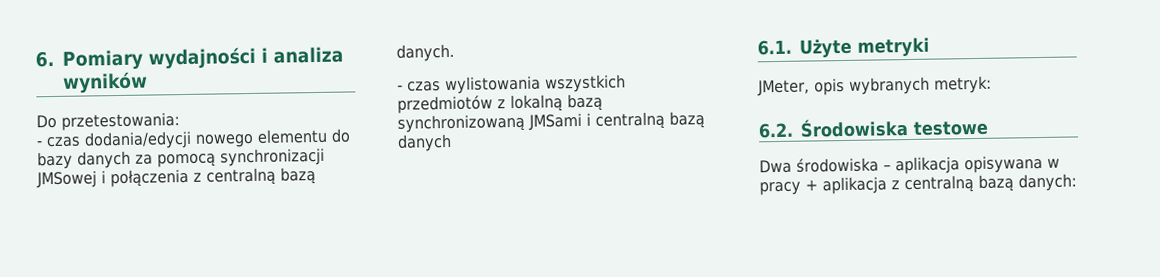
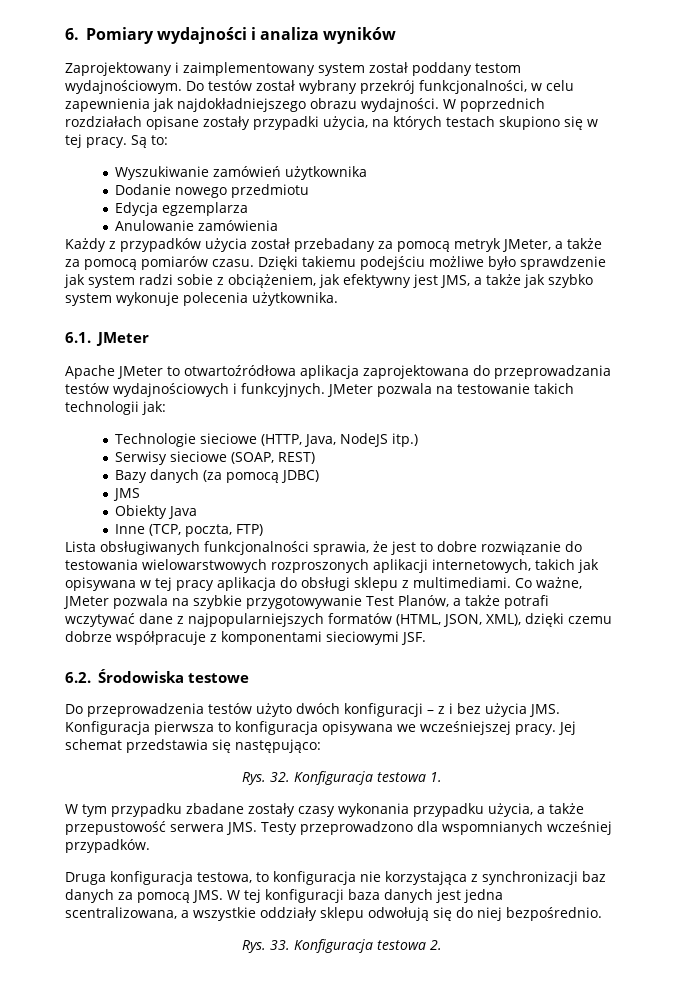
[36,112,180,131] [36,128,351,150] [37,147,325,170] [36,167,316,189] [396,43,455,62] [397,74,626,95] [397,93,603,114] [397,111,705,133] [397,133,452,152] [757,37,930,58] [757,75,992,97] [758,118,988,139] [759,154,1060,175] [759,173,1077,196] Do przetestowania: // - czas dodania/edycji nowego elementu do bazy danych za pomocą synchronizacji JMSowej i połączenia z centralną bazą danych. // - czas wylistowania wszystkich przedmiotów z lokalną bazą synchronizowaną JMSami i centralną bazą danych // 6.1. Użyte metryki // JMeter, opis wybranych metryk: // 6.2. Środowiska testowe // Dwa środowiska – aplikacja opisywana w pracy + aplikacja z centralną bazą danych: -> [65,62,521,76] [65,80,574,94] [65,98,545,112] [65,116,598,130] [65,134,168,148] [115,166,368,180] [115,184,310,198] [115,202,249,216] [115,220,279,231] [65,238,602,252] [65,256,606,270] [64,274,593,288] [65,292,338,306] [65,332,149,346] [65,365,611,379] [65,383,574,397] [65,401,166,415] [115,433,419,447] [115,451,316,465] [115,469,320,483] [113,488,141,501] [115,505,198,519] [115,524,264,537] [65,541,582,555] [65,559,599,573] [65,577,582,591] [63,595,549,609] [65,613,612,627] [65,631,426,645] [65,669,249,683] [65,703,560,717] [65,721,576,735] [65,739,321,753] [241,771,442,785] [65,803,584,817] [65,821,612,835] [65,839,150,853] [65,871,606,885] [65,889,503,903] [65,907,602,921] [241,939,442,953] Zaprojektowany i zaimplementowany system został poddany testom wydajnościowym. Do testów został wybrany przekrój funkcjonalności, w celu zapewnienia jak najdokładniejszego obrazu wydajności. W poprzednich rozdziałach opisane zostały przypadki użycia, na których testach skupiono się w tej pracy. Są to: // Wyszukiwanie zamówień użytkownika // Dodanie nowego przedmiotu // Edycja egzemplarza // Anulowanie zamówienia // Każdy z przypadków użycia został przebadany za pomocą metryk JMeter, a także za pomocą pomiarów czasu. Dzięki takiemu podejściu możliwe było sprawdzenie jak system radzi sobie z obciążeniem, jak efektywny jest JMS, a także jak szybko system wykonuje polecenia użytkownika. // 6.1. JMeter // Apache JMeter to otwartoźródłowa aplikacja zaprojektowana do przeprowadzania testów wydajnościowych i funkcyjnych. JMeter pozwala na testowanie takich technologii jak: // Technologie sieciowe (HTTP, Java, NodeJS itp.) // Serwisy sieciowe (SOAP, REST) // Bazy danych (za pomocą JDBC) // JMS // Obiekty Java // Inne (TCP, poczta, FTP) // Lista obsługiwanych funkcjonalności sprawia, że jest to dobre rozwiązanie do testowania wielowarstwowych rozproszonych aplikacji internetowych, takich jak opisywana w tej pracy aplikacja do obsługi sklepu z multimediami. Co ważne, JMeter pozwala na szybkie przygotowywanie Test Planów, a także potrafi wczytywać dane z najpopularniejszych formatów (HTML, JSON, XML), dzięki czemu dobrze współpracuje z komponentami sieciowymi JSF. // 6.2. Środowiska testowe // Do przeprowadzenia testów użyto dwóch konfiguracji – z i bez użycia JMS. Konfiguracja pierwsza to konfiguracja opisywana we wcześniejszej pracy. Jej schemat przedstawia się następująco: // Rys. 32. Konfiguracja testowa 1. // W tym przypadku zbadane zostały czasy wykonania przypadku użycia, a także przepustowość serwera JMS. Testy przeprowadzono dla wspomnianych wcześniej przypadków. // Druga konfiguracja testowa, to konfiguracja nie korzystająca z synchronizacji baz danych za pomocą JMS. W tej konfiguracji baza danych jest jedna scentralizowana, a wszystkie oddziały sklepu odwołują się do niej bezpośrednio. // Rys. 33. Konfiguracja testowa 2.

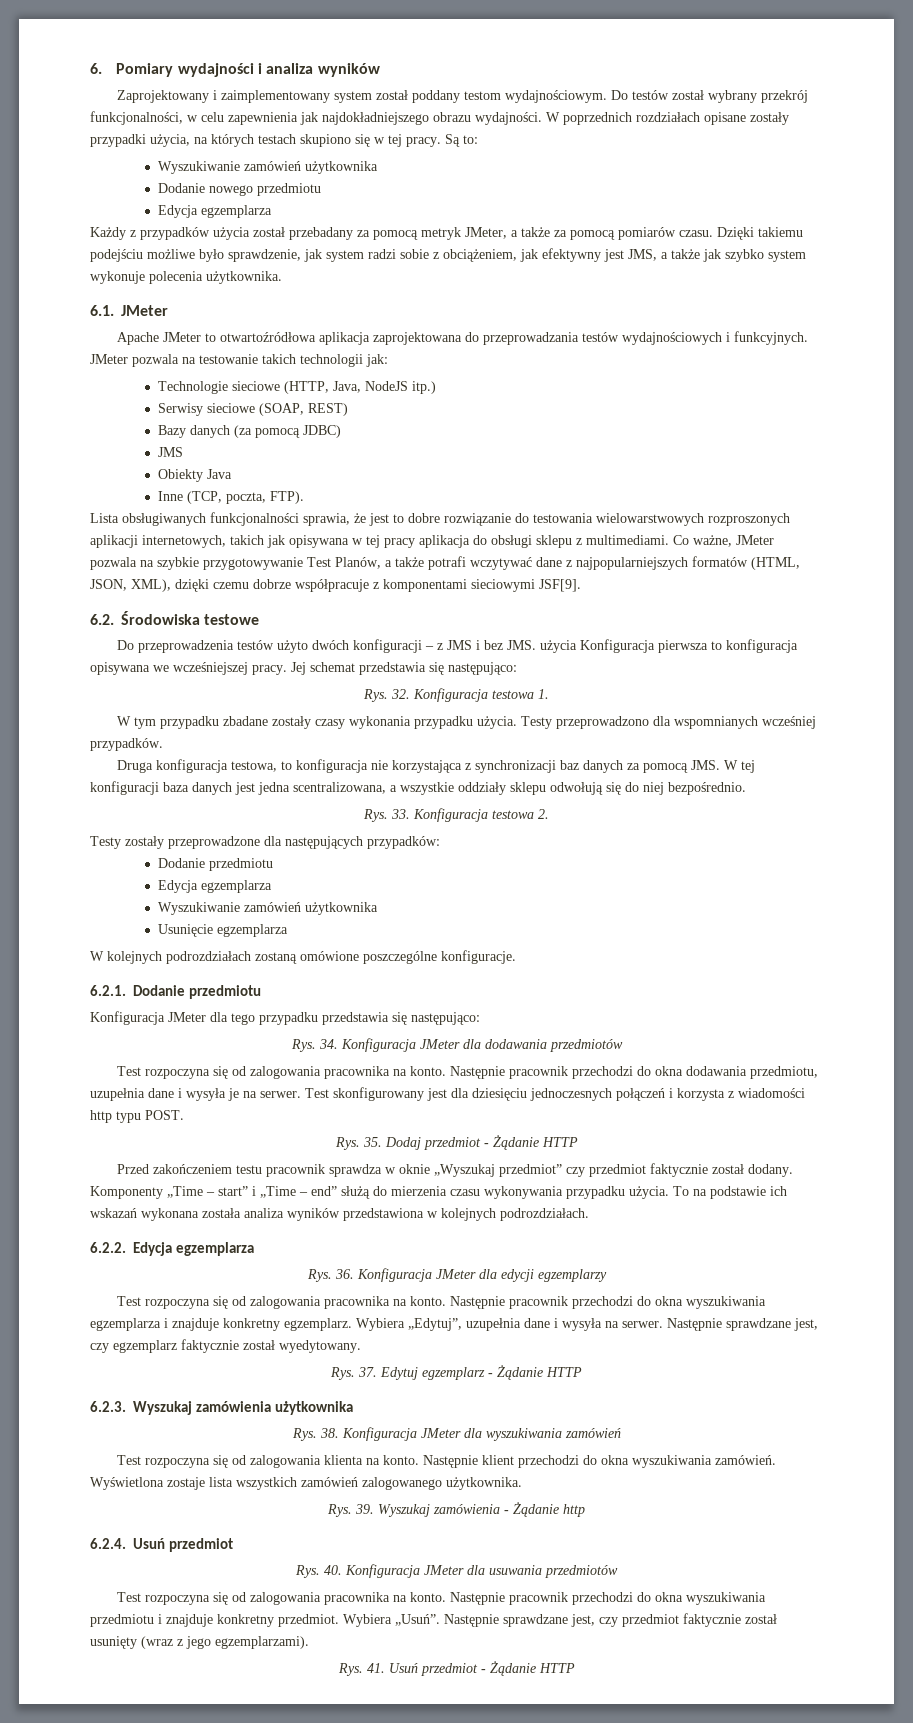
[115,220,279,231] // Anulowanie zamówienia -> (273, 211) none
[520,256,606,270] sprawdzenie -> [228,249,301,262] sprawdzenie,
[236,524,264,536] FTP) -> [270,491,305,504] FTP).
[401,632,426,645] JSF. -> [539,579,581,592] JSF[9].
(445, 710) none -> [447,640,473,650] JMS
[485,703,560,717] użycia JMS. -> [507,640,578,653] JMS. użycia
[488,803,584,817] [65,821,257,835] użycia, a także przepustowość serwera JMS. -> [477,716,518,729] użycia.
(442, 945) none -> [90,836,440,849] [158,858,274,871] [158,880,273,893] [158,902,379,915] [158,924,289,937] [90,950,516,964] [90,985,261,999] [90,1011,480,1025] [290,1038,623,1052] [117,1066,819,1079] [90,1087,805,1101] [90,1110,184,1123] [334,1135,578,1150] [117,1163,794,1177] [90,1186,787,1199] [90,1208,589,1221] [90,1242,254,1256] [306,1268,607,1282] [117,1296,767,1309] [90,1318,818,1331] [90,1339,361,1353] [330,1365,582,1380] [90,1401,353,1415] [291,1427,621,1441] [117,1455,777,1468] [90,1477,522,1490] [327,1502,585,1517] [90,1538,233,1552] [295,1564,618,1578] [117,1592,767,1605] [90,1613,777,1627] [90,1636,309,1649] [337,1661,575,1676] // Testy zostały przeprowadzone dla następujących przypadków: // Dodanie przedmiotu // Edycja egzemplarza // Wyszukiwanie zamówień użytkownika // Usunięcie egzemplarza // W kolejnych podrozdziałach zostaną omówione poszczególne konfiguracje. // 6.2.1. Dodanie przedmiotu // Konfiguracja JMeter dla tego przypadku przedstawia się następująco: // Rys. 34. Konfiguracja JMeter dla dodawania przedmiotów // Test rozpoczyna się od zalogowania pracownika na konto. Następnie pracownik przechodzi do okna dodawania przedmiotu, uzupełnia dane i wysyła je na serwer. Test skonfigurowany jest dla dziesięciu jednoczesnych połączeń i korzysta z wiadomości http typu POST. // Rys. 35. Dodaj przedmiot - Żądanie HTTP // Przed zakończeniem testu pracownik sprawdza w oknie „Wyszukaj przedmiot” czy przedmiot faktycznie został dodany. Komponenty „Time – start” i „Time – end” służą do mierzenia czasu wykonywania przypadku użycia. To na podstawie ich wskazań wykonana została analiza wyników przedstawiona w kolejnych podrozdziałach. // 6.2.2. Edycja egzemplarza // Rys. 36. Konfiguracja JMeter dla edycji egzemplarzy // Test rozpoczyna się od zalogowania pracownika na konto. Następnie pracownik przechodzi do okna wyszukiwania egzemplarza i znajduje konkretny egzemplarz. Wybiera „Edytuj”, uzupełnia dane i wysyła na serwer. Następnie sprawdzane jest, czy egzemplarz faktycznie został wyedytowany. // Rys. 37. Edytuj egzemplarz - Żądanie HTTP // 6.2.3. Wyszukaj zamówienia użytkownika // Rys. 38. Konfiguracja JMeter dla wyszukiwania zamówień // Test rozpoczyna się od zalogowania klienta na konto. Następnie klient przechodzi do okna wyszukiwania zamówień. Wyświetlona zostaje lista wszystkich zamówień zalogowanego użytkownika. // Rys. 39. Wyszukaj zamówienia - Żądanie http // 6.2.4. Usuń przedmiot // Rys. 40. Konfiguracja JMeter dla usuwania przedmiotów // Test rozpoczyna się od zalogowania pracownika na konto. Następnie pracownik przechodzi do okna wyszukiwania przedmiotu i znajduje konkretny przedmiot. Wybiera „Usuń”. Następnie sprawdzane jest, czy przedmiot faktycznie został usunięty (wraz z jego egzemplarzami). // Rys. 41. Usuń przedmiot - Żądanie HTTP

